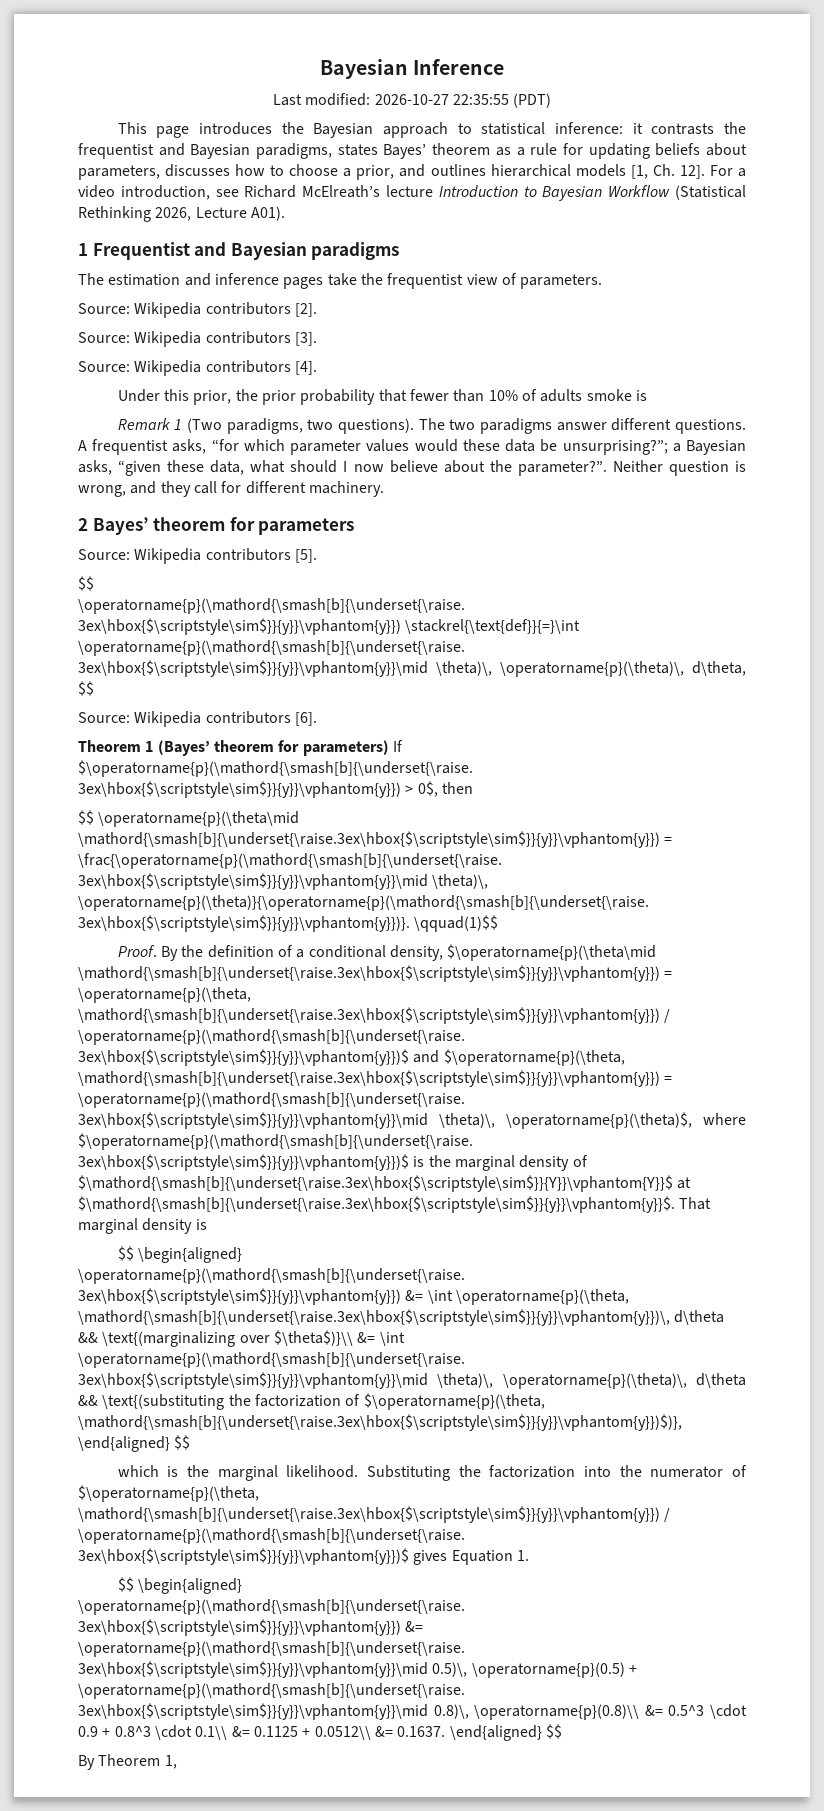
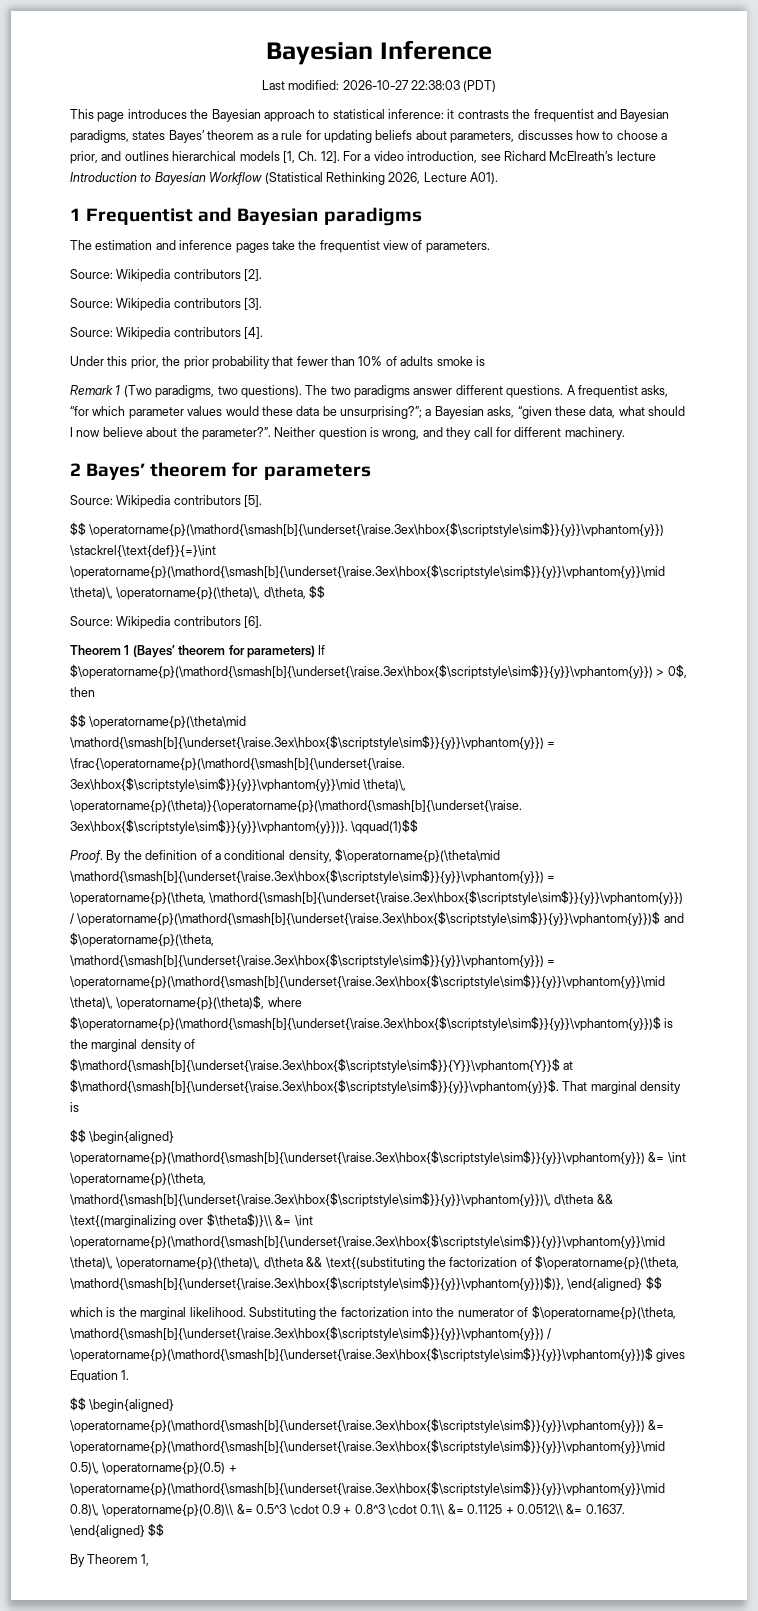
[452,94,509,105] 22:35:55 -> [410,80,460,90] 22:38:03

